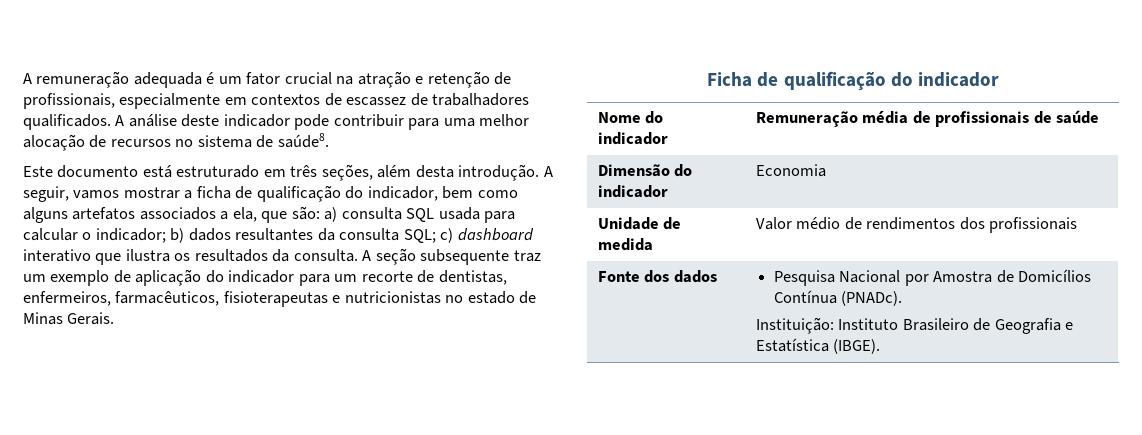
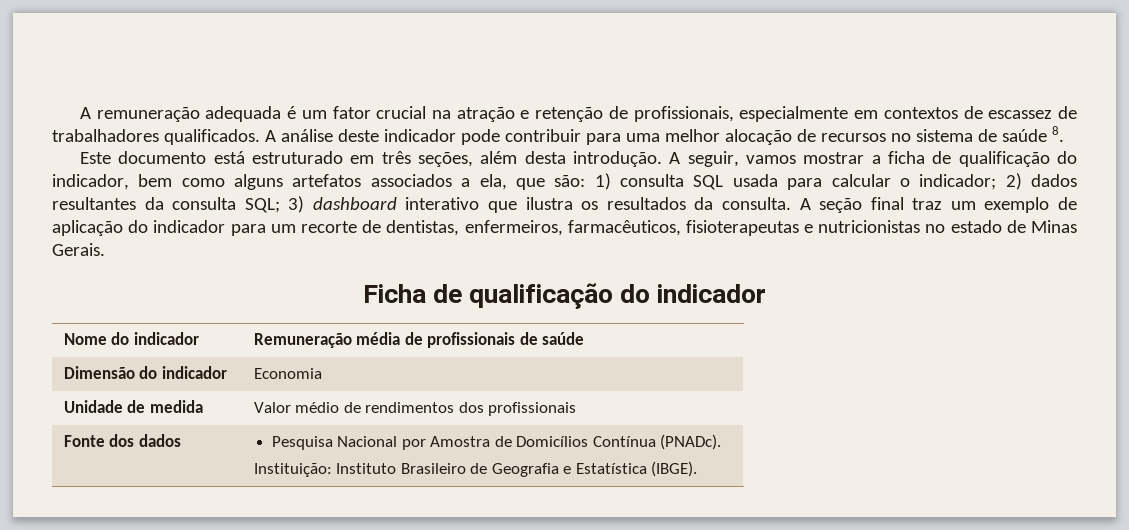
[277,133,329,148] saúde8. -> [1001,126,1064,142] saúde 8.
[324,207,338,222] a) -> [594,173,611,190] 1)
[170,228,185,243] b) -> [1005,173,1022,190] 2)
[440,228,454,243] c) -> [288,196,305,213] 3)
[420,249,510,265] subsequente -> [870,197,904,210] final

